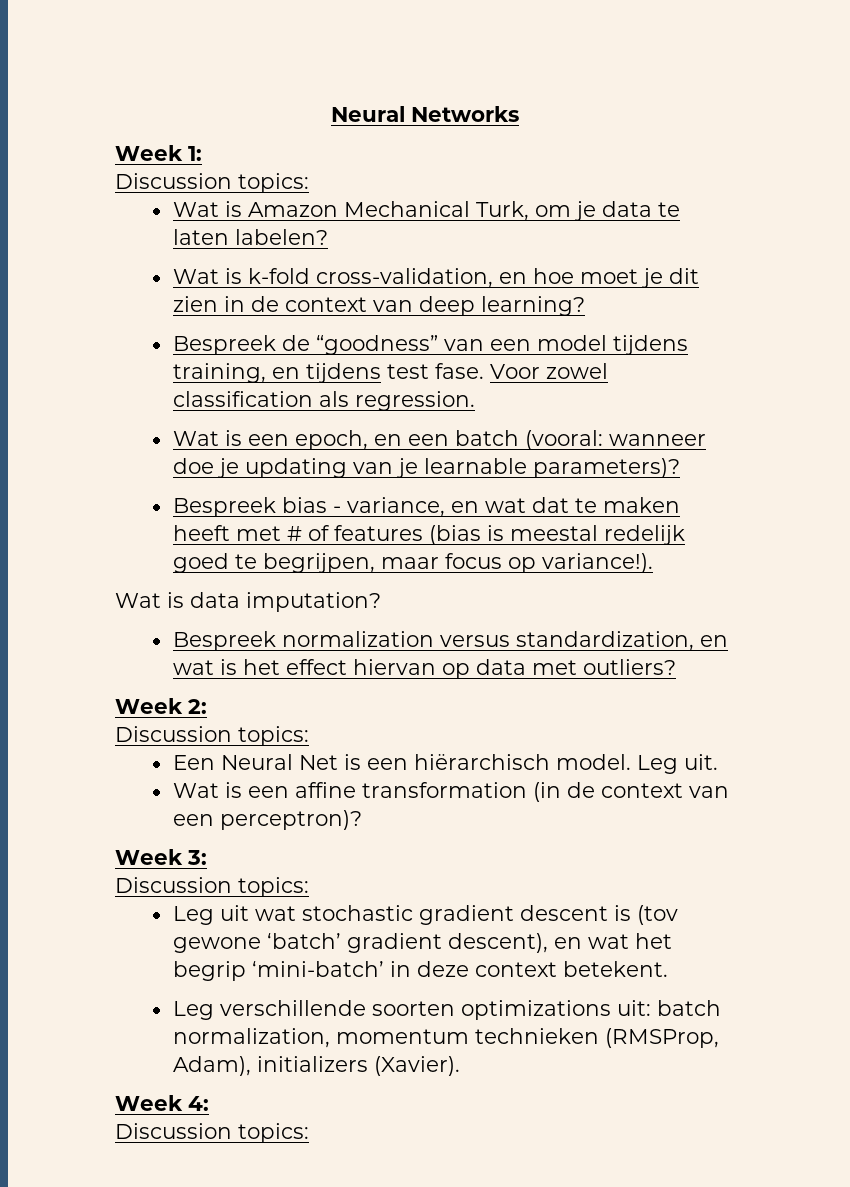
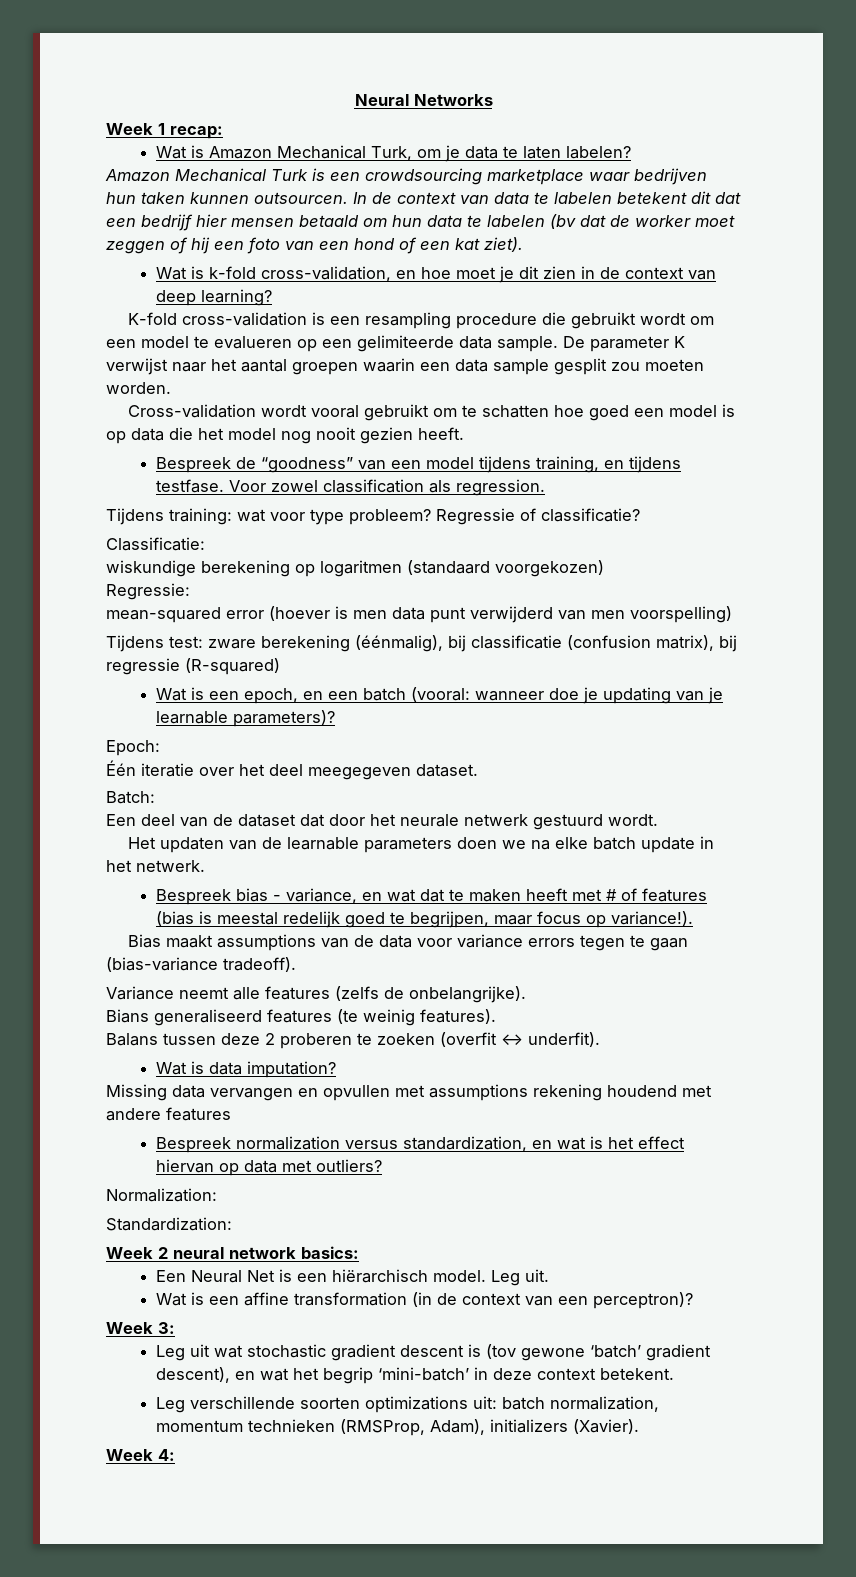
[188,146,202,161] [115,173,309,193] 1: // Discussion topics: -> [158,123,223,139] 1 recap:
(328, 237) none -> [105,168,707,185] [106,191,741,204] [106,214,735,231] [106,237,523,254] // Amazon Mechanical Turk is een crowdsourcing marketplace waar bedrijven hun taken kunnen outsourcen. In de context van data te labelen betekent dit dat een bedrijf hier mensen betaald om hun data te labelen (bv dat de worker moet zeggen of hij een foto van een hond of een kat ziet).
(585, 306) none -> [128,312,715,329] [106,335,685,352] [106,358,704,375] [106,382,171,394] [128,404,736,421] [106,427,464,444] // K-fold cross-validation is een resampling procedure die gebruikt wordt om een model te evalueren op een gelimiteerde data sample. De parameter K verwijst naar het aantal groepen waarin een data sample gesplit zou moeten worden. // Cross-validation wordt vooral gebruikt om te schatten hoe goed een model is op data die het model nog nooit gezien heeft.
[386,363,484,379] test fase. -> [155,479,224,493] testfase.
(475, 401) none -> [106,508,640,525] [106,537,205,551] [106,560,604,577] [106,583,190,600] [106,606,732,623] [106,635,737,652] [106,658,280,675] // Tijdens training: wat voor type probleem? Regressie of classificatie? // Classificatie: // wiskundige berekening op logaritmen (standaard voorgekozen) // Regressie: // mean-squared error (hoever is men data punt verwijderd van men voorspelling) // Tijdens test: zware berekening (éénmalig), bij classificatie (confusion matrix), bij regressie (R-squared)
(680, 468) none -> [106,740,160,756] [106,760,478,780] [106,791,155,804] [106,814,658,830] [128,836,715,853] [106,860,205,872] // Epoch: // Één iteratie over het deel meegegeven dataset. // Batch: // Een deel van de dataset dat door het neurale netwerk gestuurd wordt. // Het updaten van de learnable parameters doen we na elke batch update in het netwerk.
[115,592,381,612] Wat is data imputation? -> [128,934,689,951] [106,957,296,972] [106,986,526,1003] [106,1009,496,1026] [106,1032,600,1049] [155,1061,336,1078] [106,1084,712,1101] [106,1107,231,1121] Bias maakt assumptions van de data voor variance errors tegen te gaan (bias-variance tradeoff). // Variance neemt alle features (zelfs de onbelangrijke). // Bians generaliseerd features (te weinig features). // Balans tussen deze 2 proberen te zoeken (overfit ↔ underfit). // Wat is data imputation? // Missing data vervangen en opvullen met assumptions rekening houdend met andere features
[115,698,207,714] [115,726,309,746] // Week 2: // Discussion topics: -> [106,1188,217,1202] [106,1217,232,1231] [106,1246,359,1259] // Normalization: // Standardization: // Week 2 neural network basics:
[115,877,309,897] // Discussion topics: -> (175, 1328) none
[115,1123,309,1143] // Discussion topics: -> (175, 1455) none

